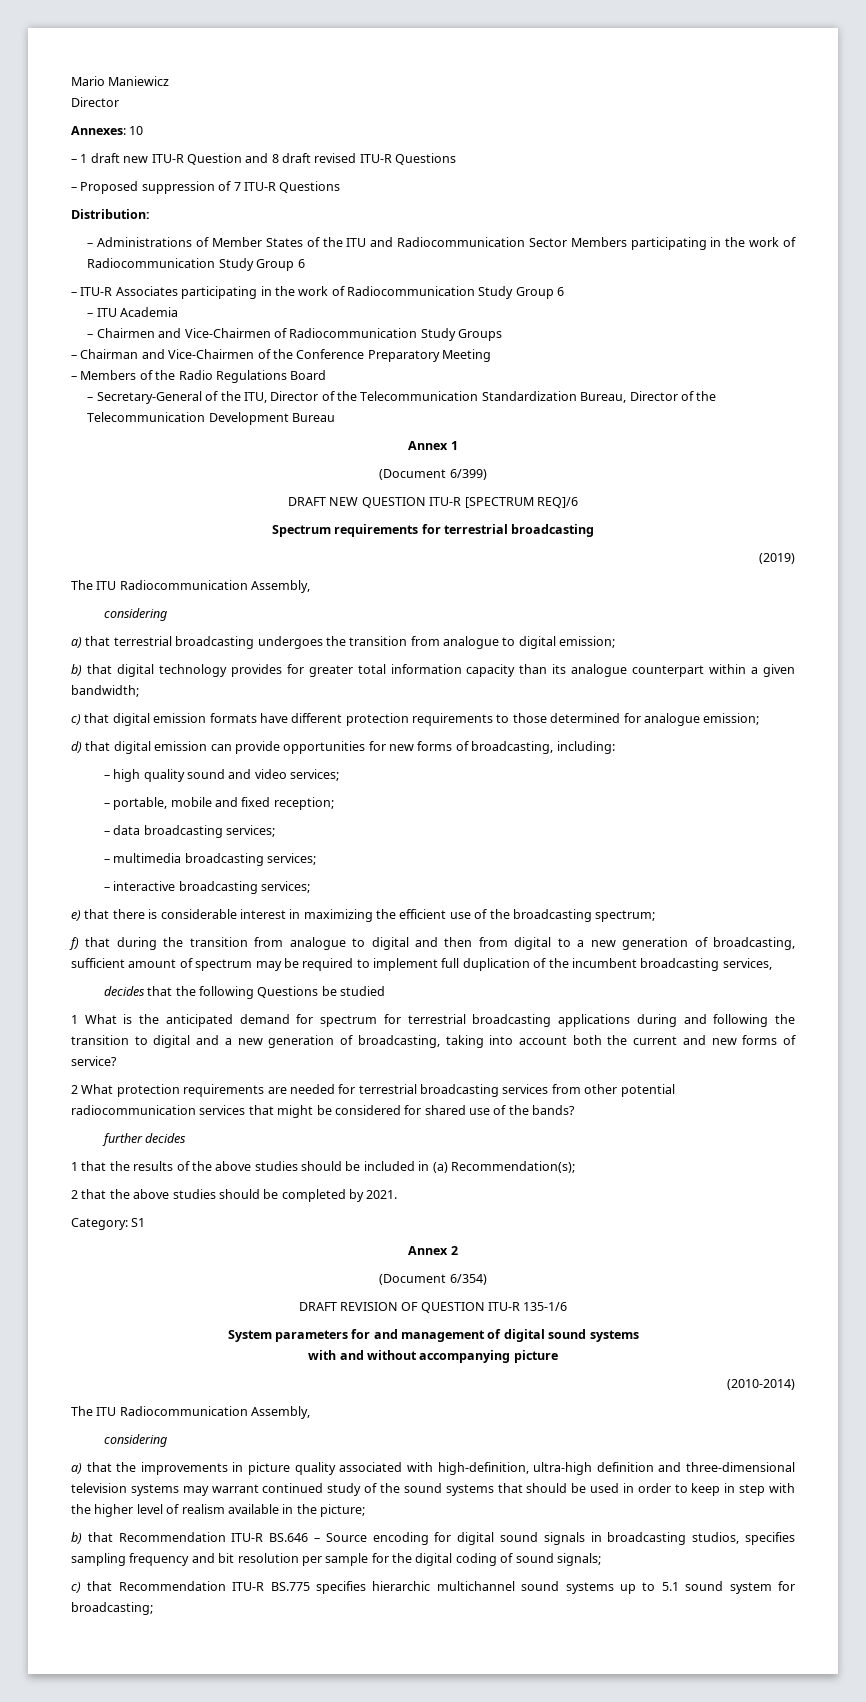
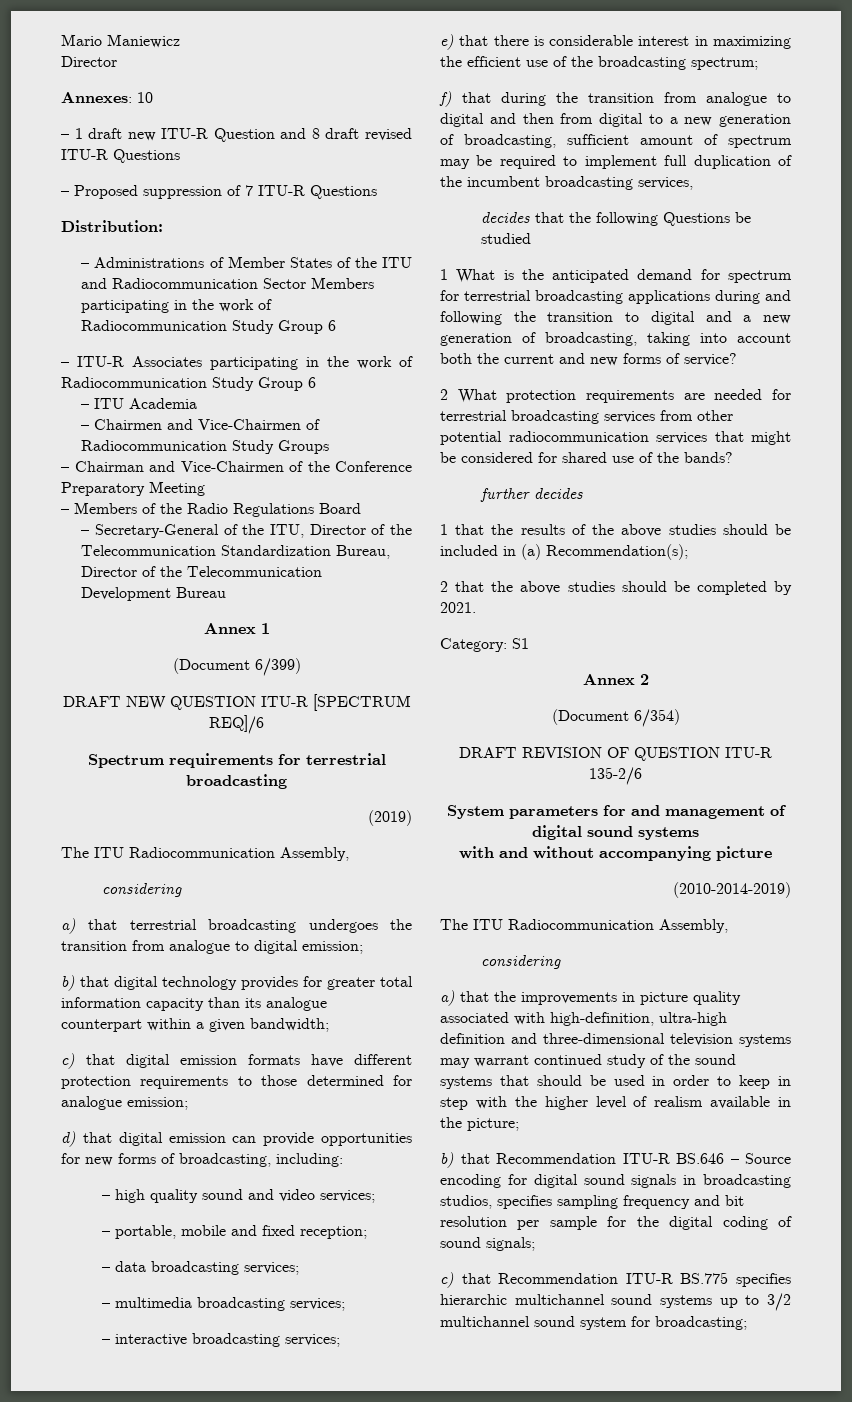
[523,1302,568,1311] 135-1/6 -> [589,767,642,785] 135-2/6
[727,1379,795,1390] (2010-2014) -> [673,882,791,898] (2010-2014-2019)
[661,1582,679,1591] 5.1 -> [767,1293,791,1311] [440,1316,530,1327] 3/2 multichannel

